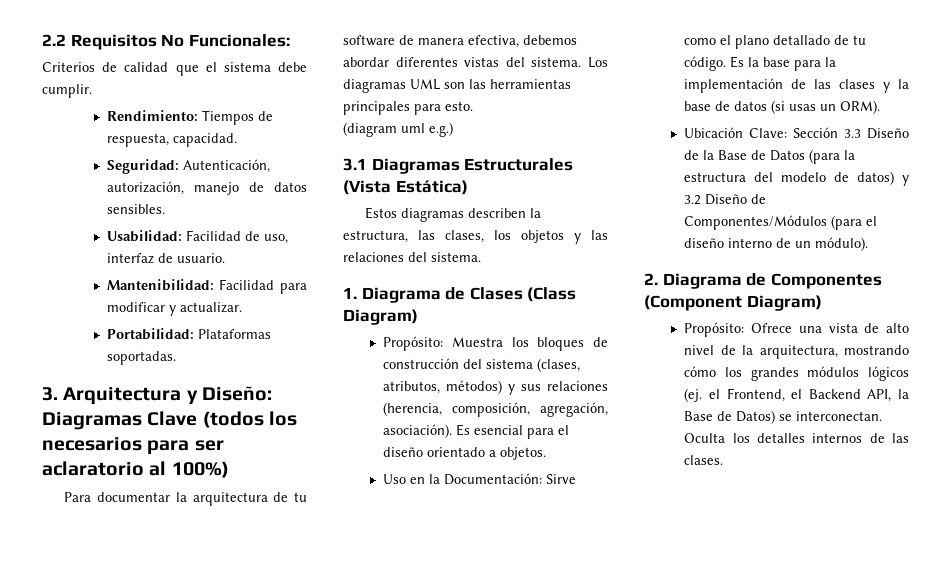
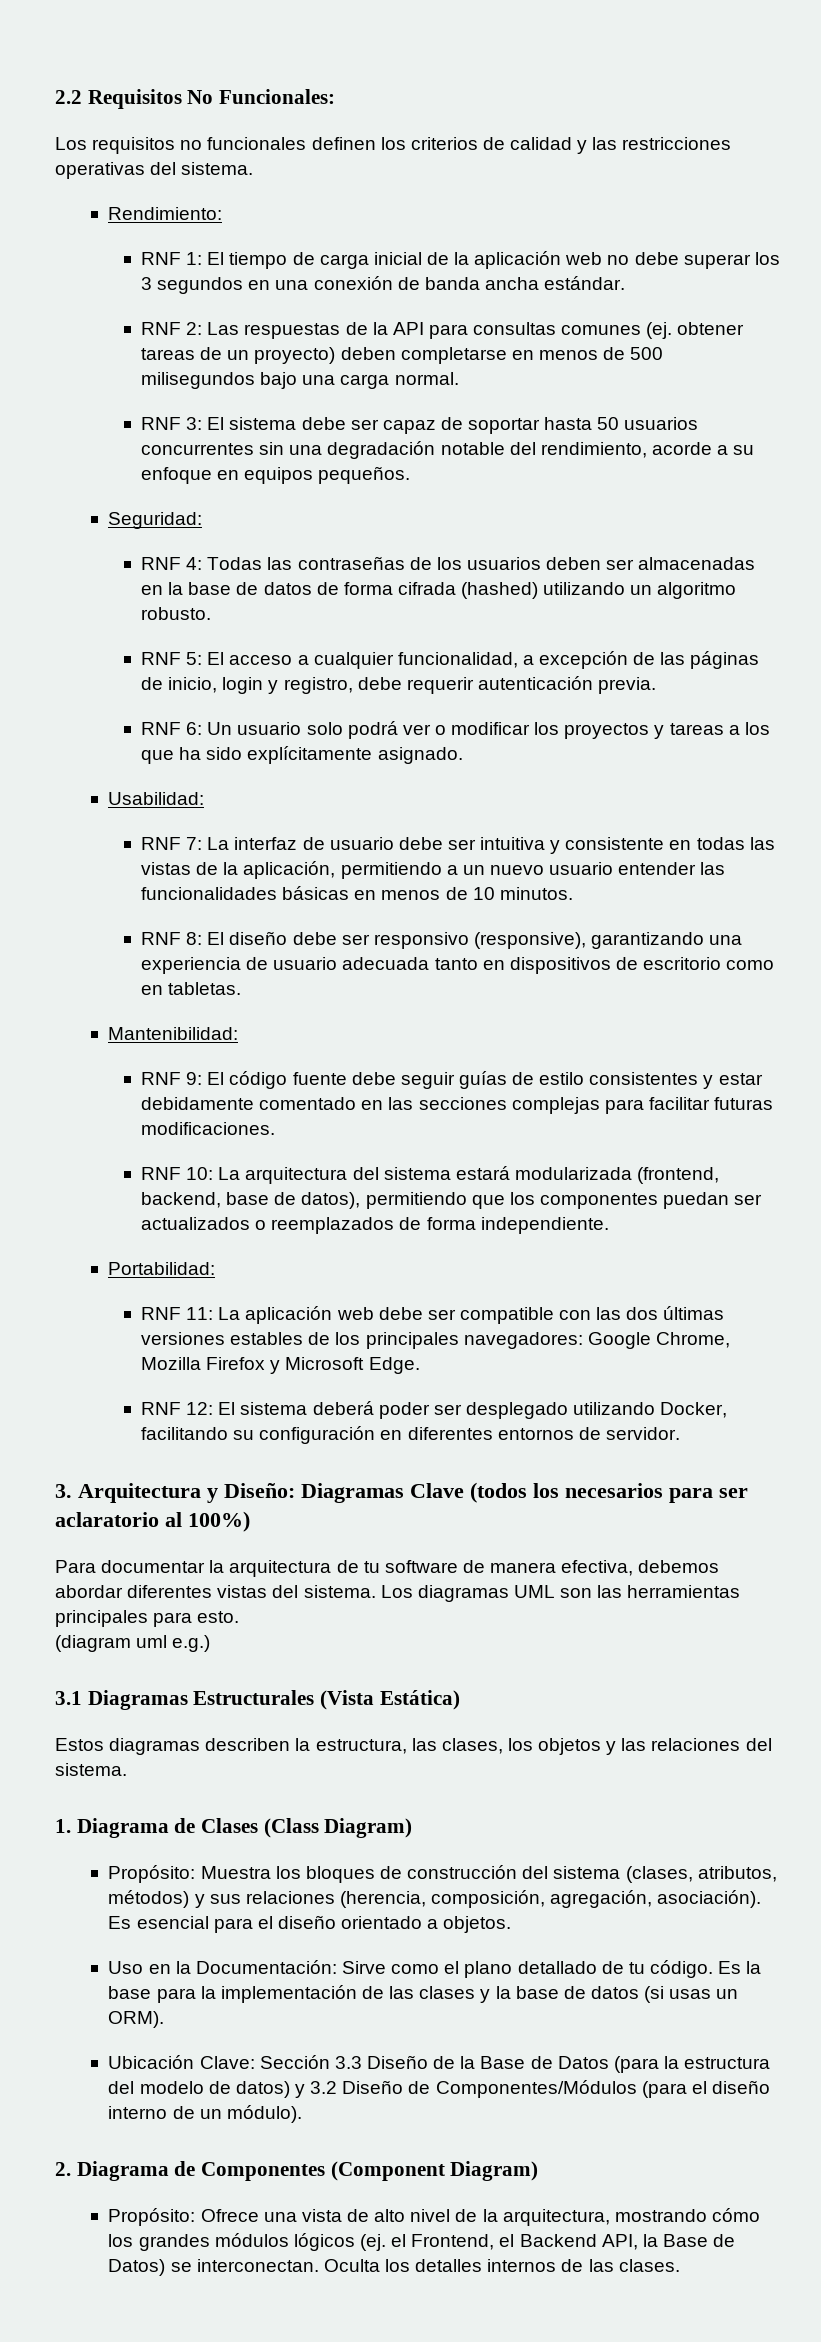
[42,62,307,76] [42,84,92,98] [106,110,273,125] [106,133,237,147] [106,159,270,174] [106,181,307,195] [106,204,165,214] [106,230,288,244] [106,253,225,264] [106,279,307,294] [106,302,242,316] [106,328,271,340] [106,351,176,365] Criterios de calidad que el sistema debe cumplir. // Rendimiento: Tiempos de respuesta, capacidad. // Seguridad: Autenticación, autorización, manejo de datos sensibles. // Usabilidad: Facilidad de uso, interfaz de usuario. // Mantenibilidad: Facilidad para modificar y actualizar. // Portabilidad: Plataformas soportadas. -> [55,137,732,154] [55,162,254,179] [108,207,223,220] [141,251,780,269] [141,276,626,294] [141,322,745,339] [141,347,664,364] [141,372,459,389] [141,417,699,434] [141,441,755,459] [141,466,411,484] [108,512,203,529] [141,556,756,570] [141,582,737,599] [141,607,212,620] [141,651,760,669] [141,676,657,694] [141,721,770,739] [141,746,463,764] [108,792,205,805] [141,837,775,854] [141,861,726,879] [141,886,573,900] [141,931,743,949] [141,957,775,974] [141,982,242,995] [108,1027,239,1040] [141,1071,763,1089] [141,1097,774,1114] [141,1122,276,1135] [141,1166,720,1184] [141,1192,763,1209] [141,1217,609,1234] [108,1262,216,1275] [141,1306,725,1324] [141,1332,730,1349] [141,1357,420,1374] [141,1401,728,1419] [141,1426,680,1444] Los requisitos no funcionales definen los criterios de calidad y las restricciones operativas del sistema. // Rendimiento: // RNF 1: El tiempo de carga inicial de la aplicación web no debe superar los 3 segundos en una conexión de banda ancha estándar. // RNF 2: Las respuestas de la API para consultas comunes (ej. obtener tareas de un proyecto) deben completarse en menos de 500 milisegundos bajo una carga normal. // RNF 3: El sistema debe ser capaz de soportar hasta 50 usuarios concurrentes sin una degradación notable del rendimiento, acorde a su enfoque en equipos pequeños. // Seguridad: // RNF 4: Todas las contraseñas de los usuarios deben ser almacenadas en la base de datos de forma cifrada (hashed) utilizando un algoritmo robusto. // RNF 5: El acceso a cualquier funcionalidad, a excepción de las páginas de inicio, login y registro, debe requerir autenticación previa. // RNF 6: Un usuario solo podrá ver o modificar los proyectos y tareas a los que ha sido explícitamente asignado. // Usabilidad: // RNF 7: La interfaz de usuario debe ser intuitiva y consistente en todas las vistas de la aplicación, permitiendo a un nuevo usuario entender las funcionalidades básicas en menos de 10 minutos. // RNF 8: El diseño debe ser responsivo (responsive), garantizando una experiencia de usuario adecuada tanto en dispositivos de escritorio como en tabletas. // Mantenibilidad: // RNF 9: El código fuente debe seguir guías de estilo consistentes y estar debidamente comentado en las secciones complejas para facilitar futuras modificaciones. // RNF 10: La arquitectura del sistema estará modularizada (frontend, backend, base de datos), permitiendo que los componentes puedan ser actualizados o reemplazados de forma independiente. // Portabilidad: // RNF 11: La aplicación web debe ser compatible con las dos últimas versiones estables de los principales navegadores: Google Chrome, Mozilla Firefox y Microsoft Edge. // RNF 12: El sistema deberá poder ser desplegado utilizando Docker, facilitando su configuración en diferentes entornos de servidor.

